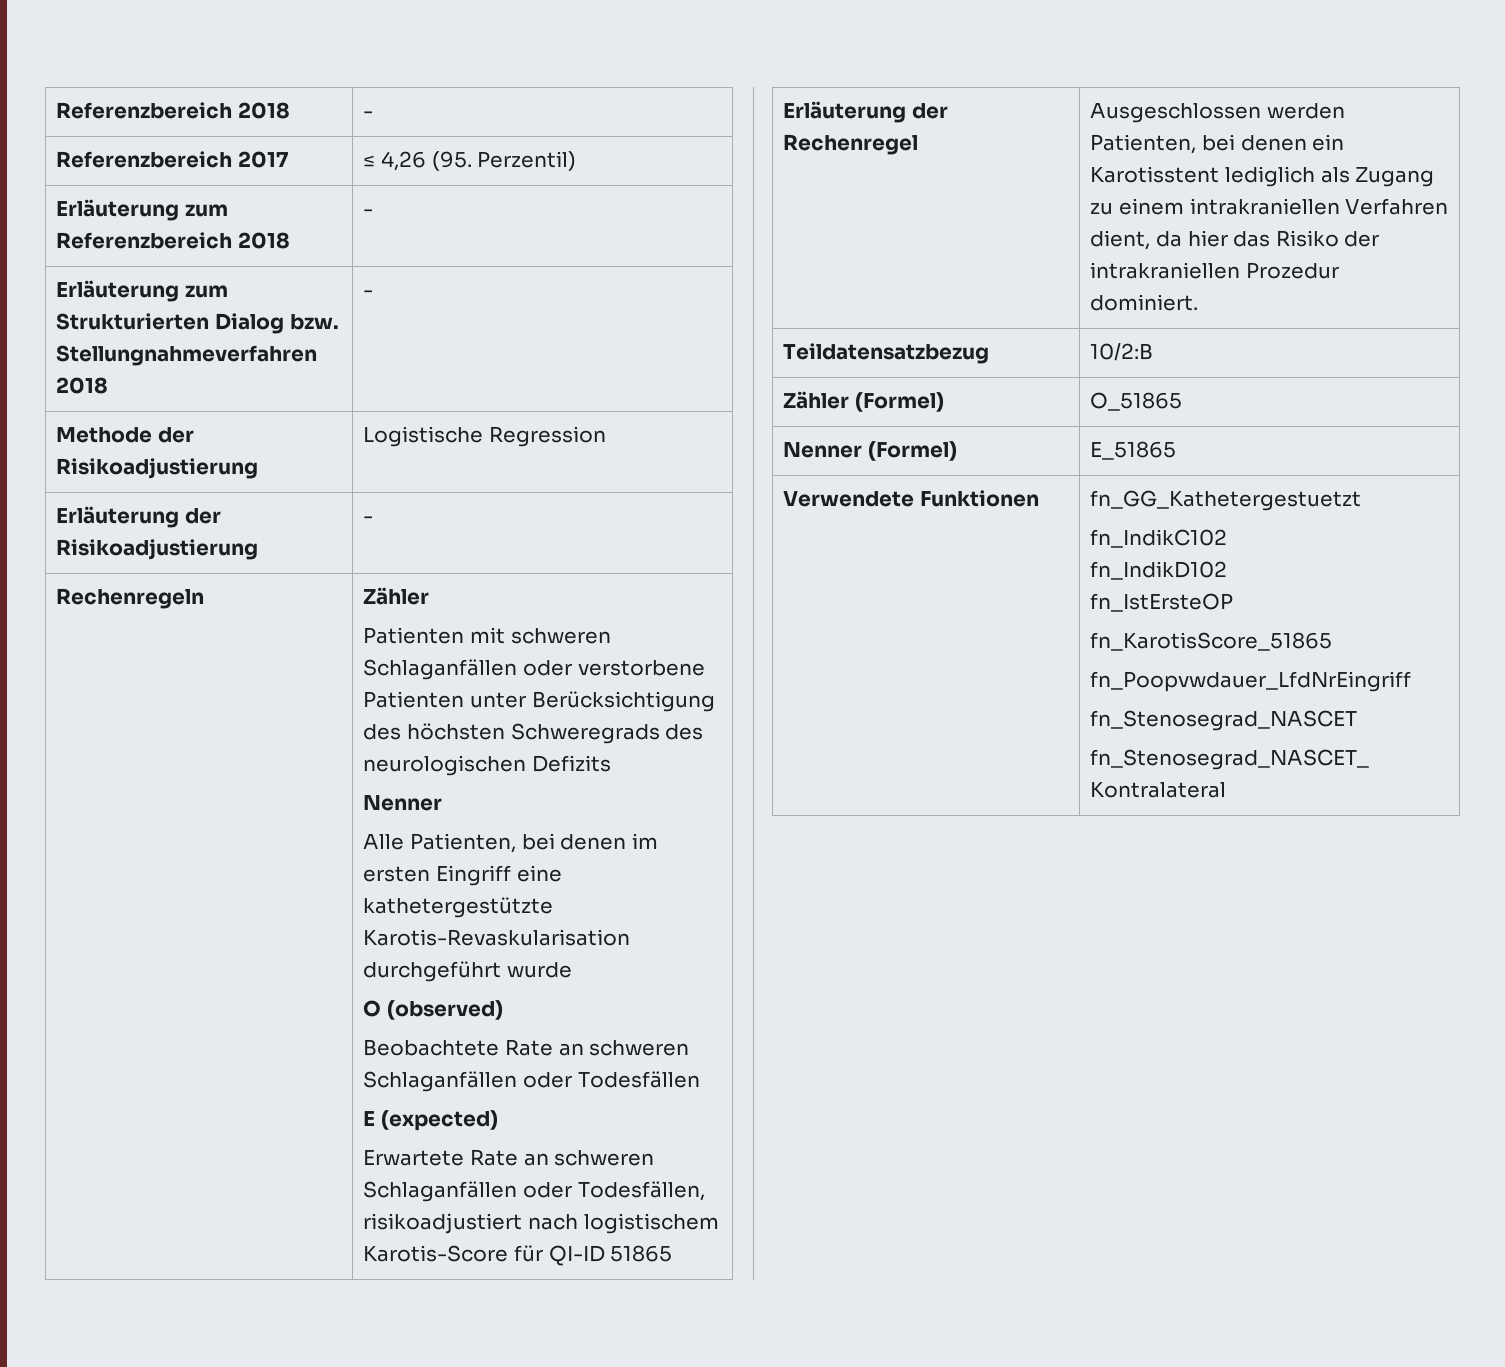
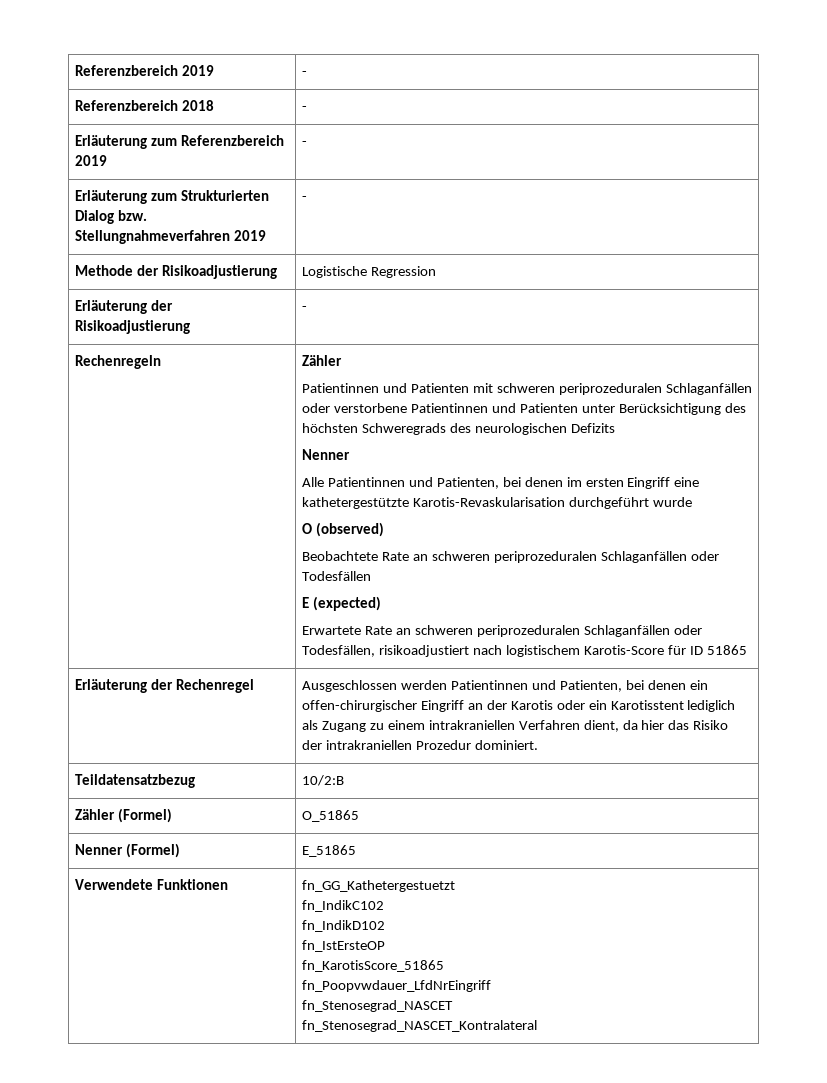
[56,102,290,119] [363,111,374,118] [56,151,288,168] [363,151,577,171] Referenzbereich 2018 | - // Referenzbereich 2017 | ≤ 4,26 (95. Perzentil) -> [75,65,215,76] [302,71,308,76] [75,100,215,111] [302,106,308,111] Referenzbereich 2019 | - // Referenzbereich 2018 | -
[237,232,290,249] 2018 -> [75,155,108,166] 2019
[56,377,109,394] 2018 -> [234,230,267,241] 2019
(430, 596) none -> [302,383,408,393] Patientinnen und
(611, 636) none -> [558,383,662,395] periprozeduralen
(705, 668) none -> [410,403,516,413] Patientinnen und
(405, 842) none -> [328,477,433,487] Patientinnen und
(690, 1048) none -> [493,551,597,563] periprozeduralen
(655, 1158) none -> [476,625,580,637] periprozeduralen
[548,1245,605,1266] QI-ID -> [689,646,703,655] ID
(1345, 111) none -> [450,680,556,690] Patientinnen und
(1345, 142) none -> [302,700,607,712] offen-chirurgischer Eingriff an der Karotis oder ein

